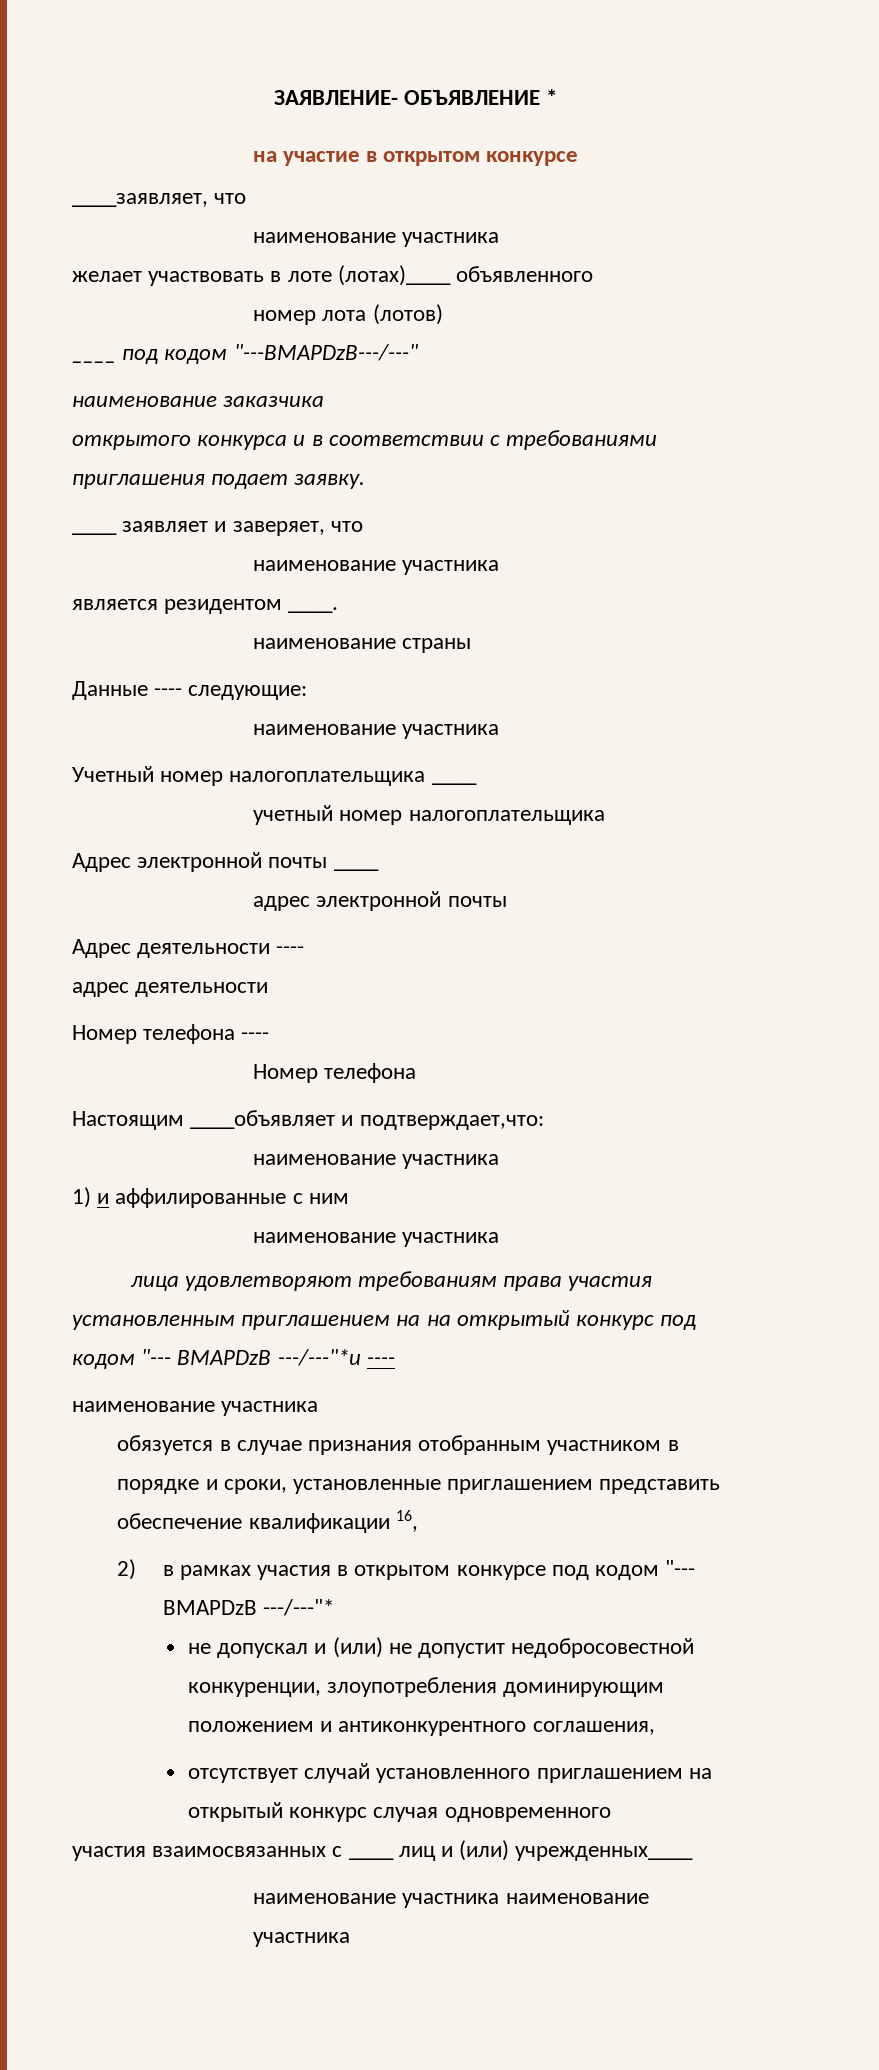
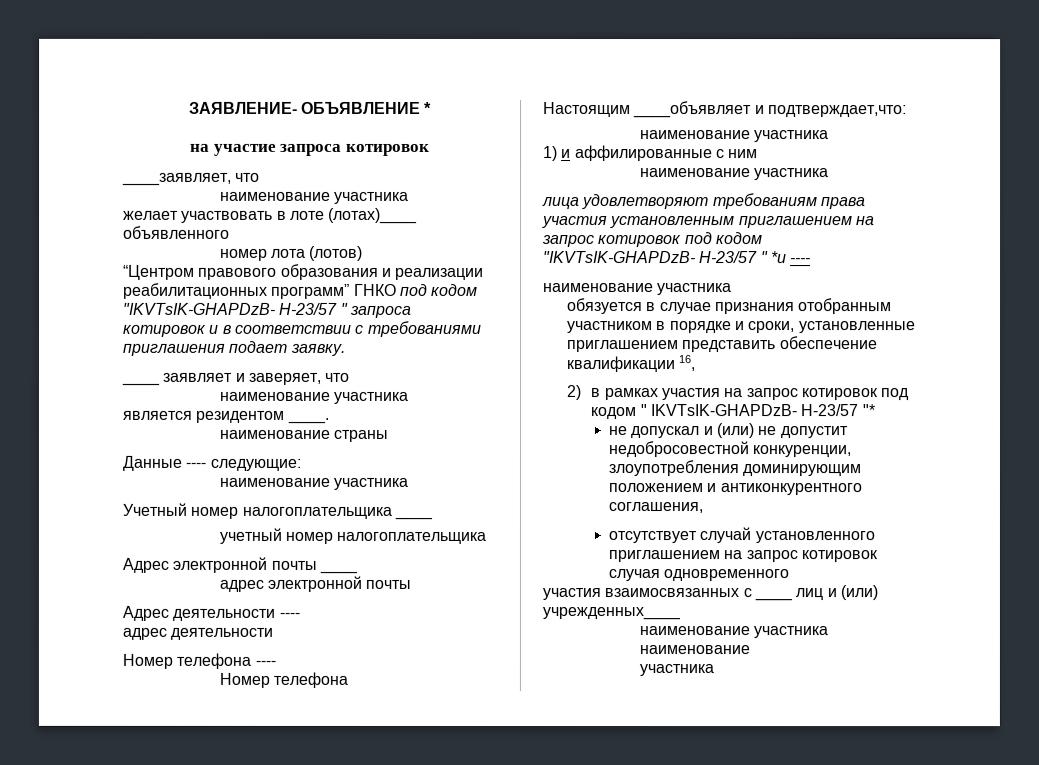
[365,151,579,166] в открытом конкурсе -> [280,143,430,156] запроса котировок
[72,344,418,364] [72,396,325,407] [72,435,288,450] ____ под кодом "---BMAPDzB---/---" // наименование заказчика // открытого конкурса -> [123,263,485,280] [123,282,479,299] [123,302,412,318] [123,324,207,337] “Центром правового образования и реализации реабилитационных программ” ГНКО под кодом "IKVTsIK-GHAPDzB- H-23/57 " запроса котировок
[426,1310,697,1330] [72,1349,361,1369] на открытый конкурс под кодом "--- BMAPDzB ---/---"*и -> [542,232,763,248] [543,251,787,264] запрос котировок под кодом "IKVTsIK-GHAPDzB- H-23/57 " *и
[337,1560,696,1580] [162,1599,334,1616] в открытом конкурсе под кодом "--- BMAPDzB ---/---"* -> [723,388,910,401] [590,404,875,420] на запрос котировок под кодом " IKVTsIK-GHAPDzB- H-23/57 "*
[187,1802,368,1822] открытый конкурс -> [745,550,878,563] запрос котировок

